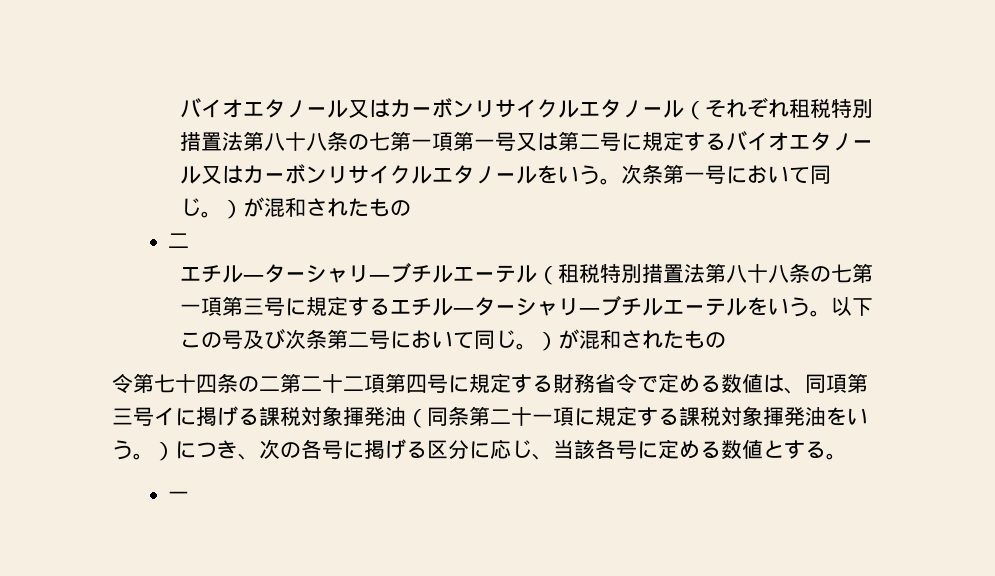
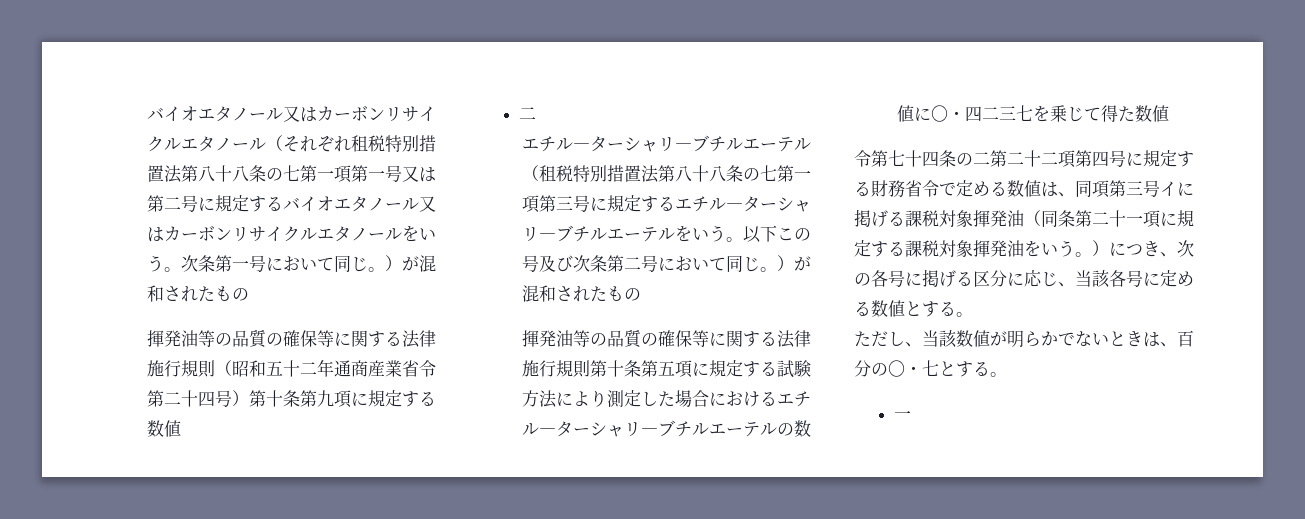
(411, 208) none -> [146,330,436,348] [146,359,436,378] [146,390,436,408] [146,420,181,437] // 揮発油等の品質の確保等に関する法律施行規則（昭和五十二年通商産業省令第二十四号）第十条第九項に規定する数値
(726, 340) none -> [521,330,811,348] [521,360,811,378] [521,390,811,408] [521,420,811,437] [896,105,1169,122] // 揮発油等の品質の確保等に関する法律施行規則第十条第五項に規定する試験方法により測定した場合におけるエチル―ターシャリ―ブチルエーテルの数値に〇・四二三七を乗じて得た数値
(847, 456) none -> [854,330,1194,348] [854,360,1007,377] // ただし、当該数値が明らかでないときは、百分の〇・七とする。

